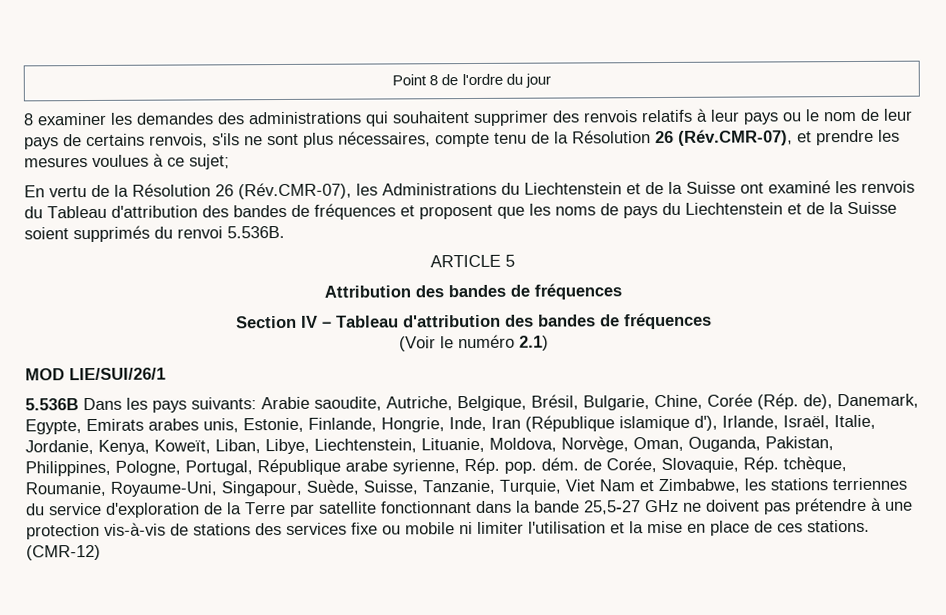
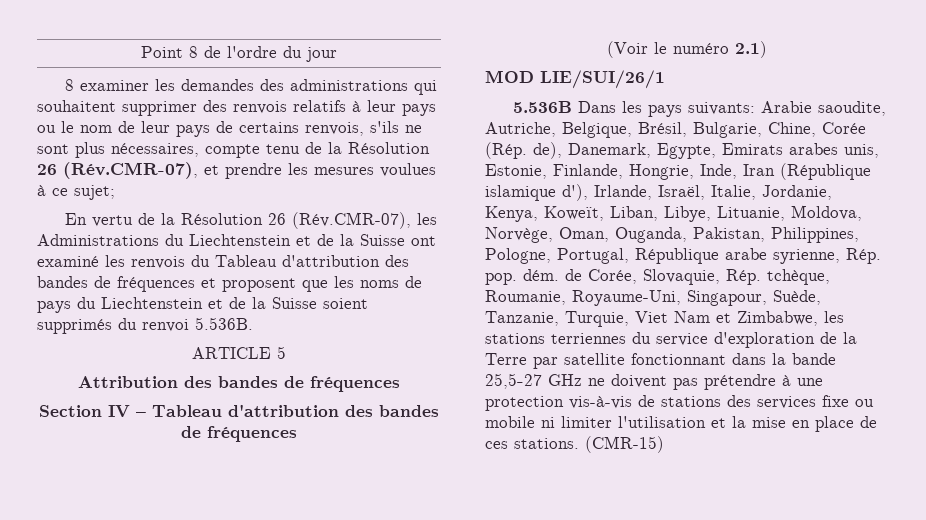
[314,438,417,453] Liechtenstein, -> (711, 214) none
[363,480,418,495] Suisse, -> (821, 297) none
[26,544,101,561] (CMR-12) -> [585,436,664,453] (CMR-15)

